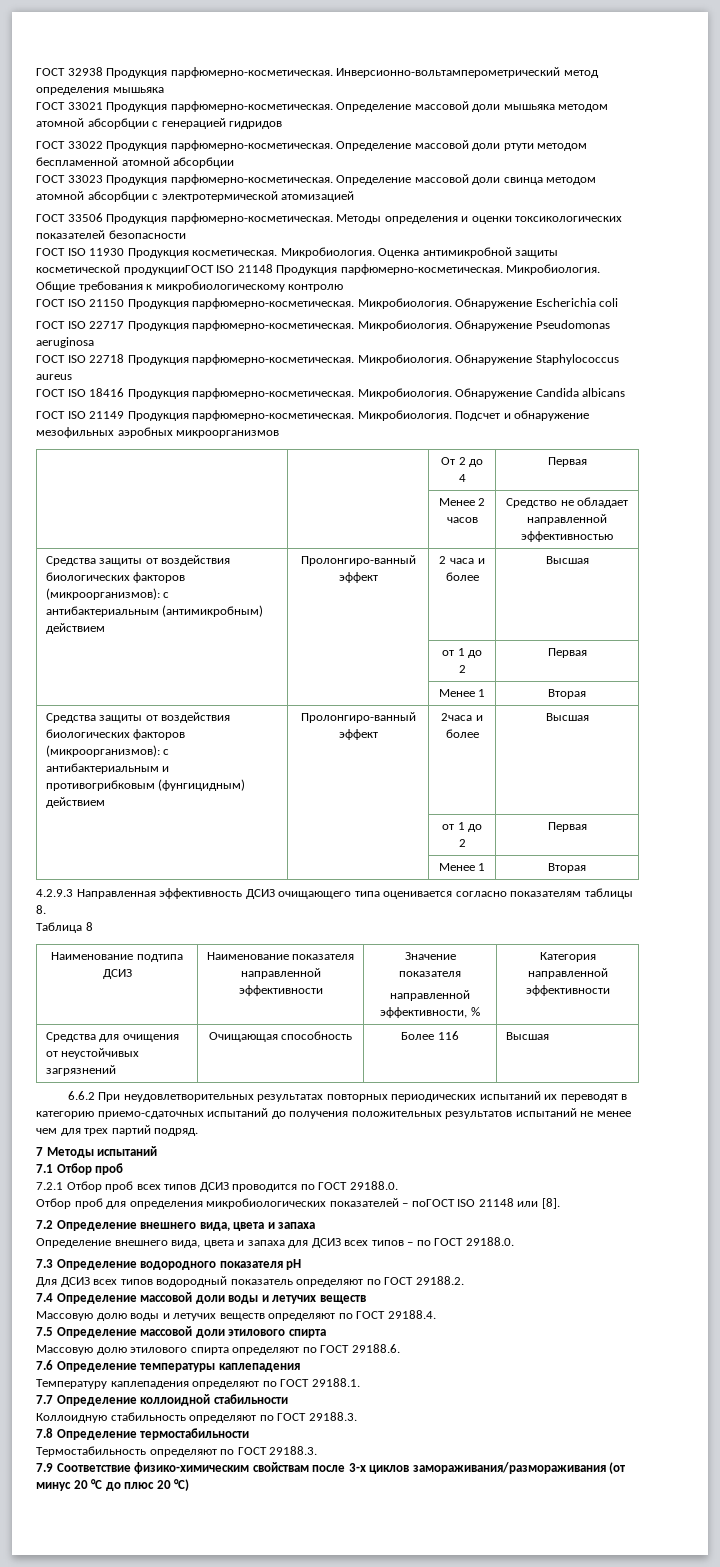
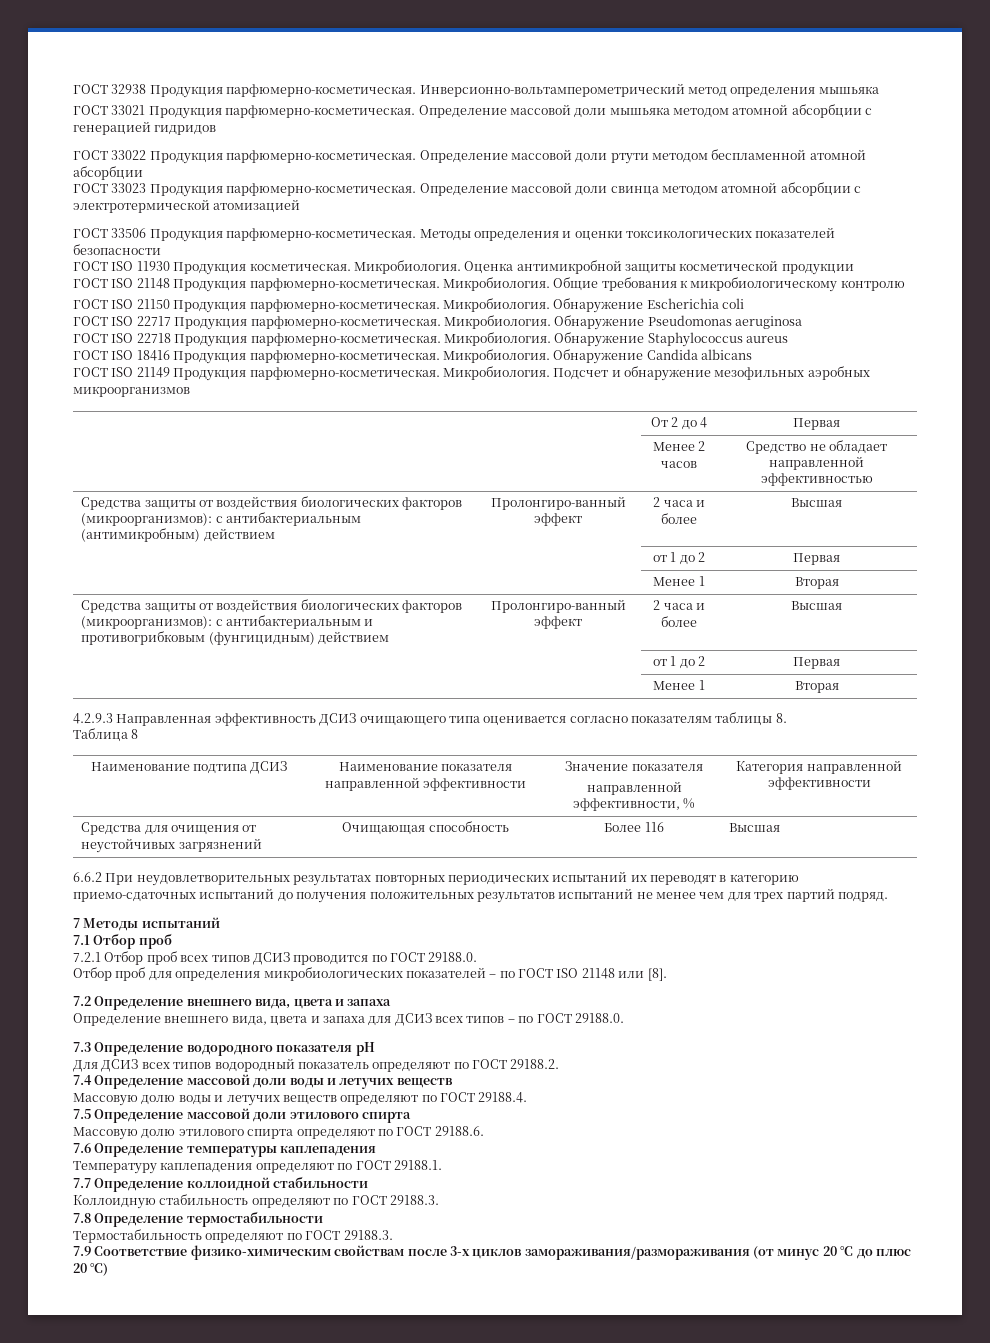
[123,265,214,275] продукцииГОСТ -> [781,263,854,275] [73,278,108,288] продукции // ГОСТ
[441,713,473,721] 2часа -> [653,600,693,610] 2 часа
[411,1199,455,1207] поГОСТ -> [499,968,553,978] по ГОСТ

